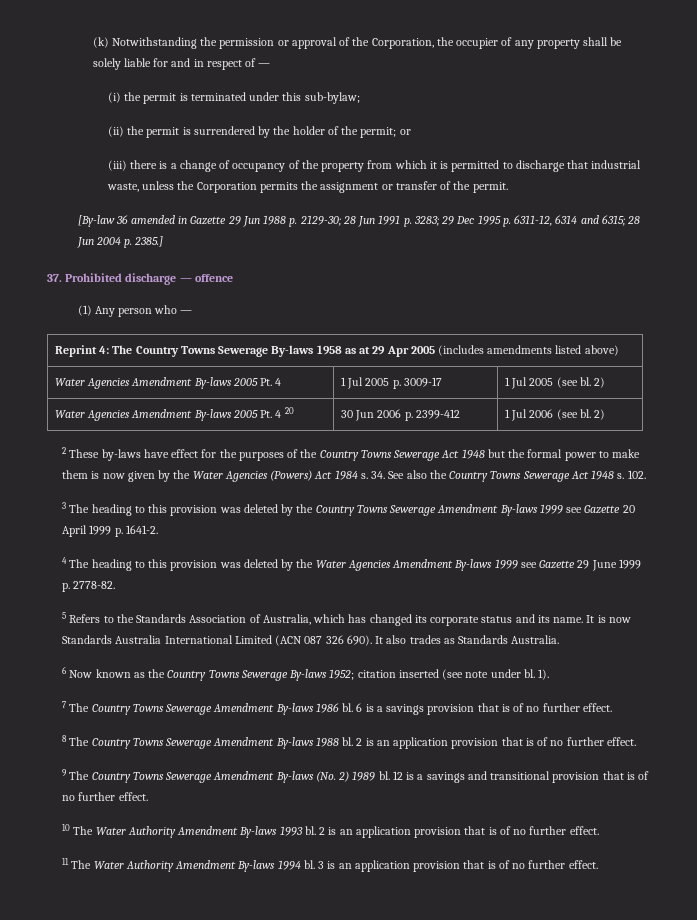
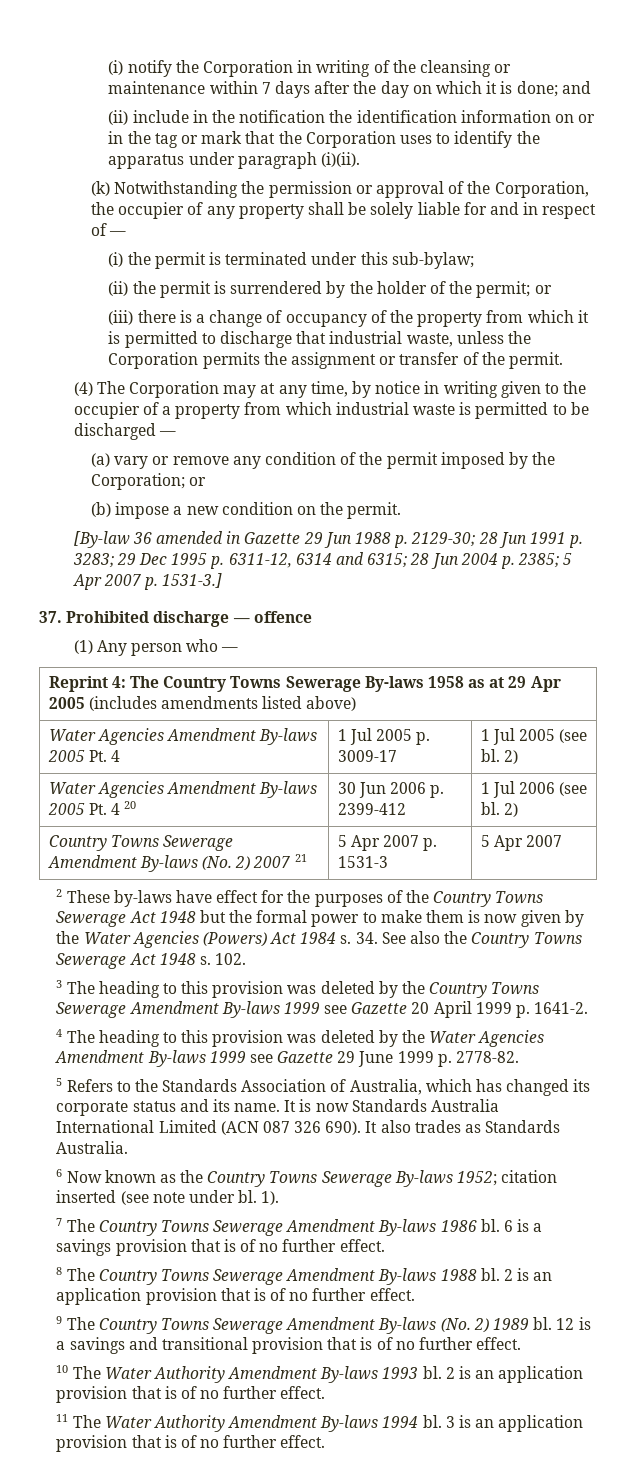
(92, 42) none -> [108,60,512,77] [108,81,591,98] [108,110,596,125] [108,131,540,148] [108,152,361,169] (i) notify the Corporation in writing of the cleansing or maintenance within 7 days after the day on which it is done; and // (ii) include in the notification the identification information on or in the tag or mark that the Corporation uses to identify the apparatus under paragraph (i)(ii). //
(508, 187) none -> [73,381,587,398] [73,402,589,419] [73,423,176,440] [91,452,556,469] [91,473,207,490] [91,502,402,519] // (4) The Corporation may at any time, by notice in writing given to the occupier of a property from which industrial waste is permitted to be discharged — // (a) vary or remove any condition of the permit imposed by the Corporation; or // (b) impose a new condition on the permit.
[134,236,164,247] 2385.] -> [518,553,573,568] [72,573,223,590] 2385; 5 Apr 2007 p. 1531-3.]
(606, 414) none -> [48,835,233,851] [47,854,307,872] [337,835,438,851] [337,856,388,868] [480,835,562,851] // Country Towns Sewerage Amendment By-laws (No. 2) 2007 21 | 5 Apr 2007 p. 1531-3 | 5 Apr 2007

